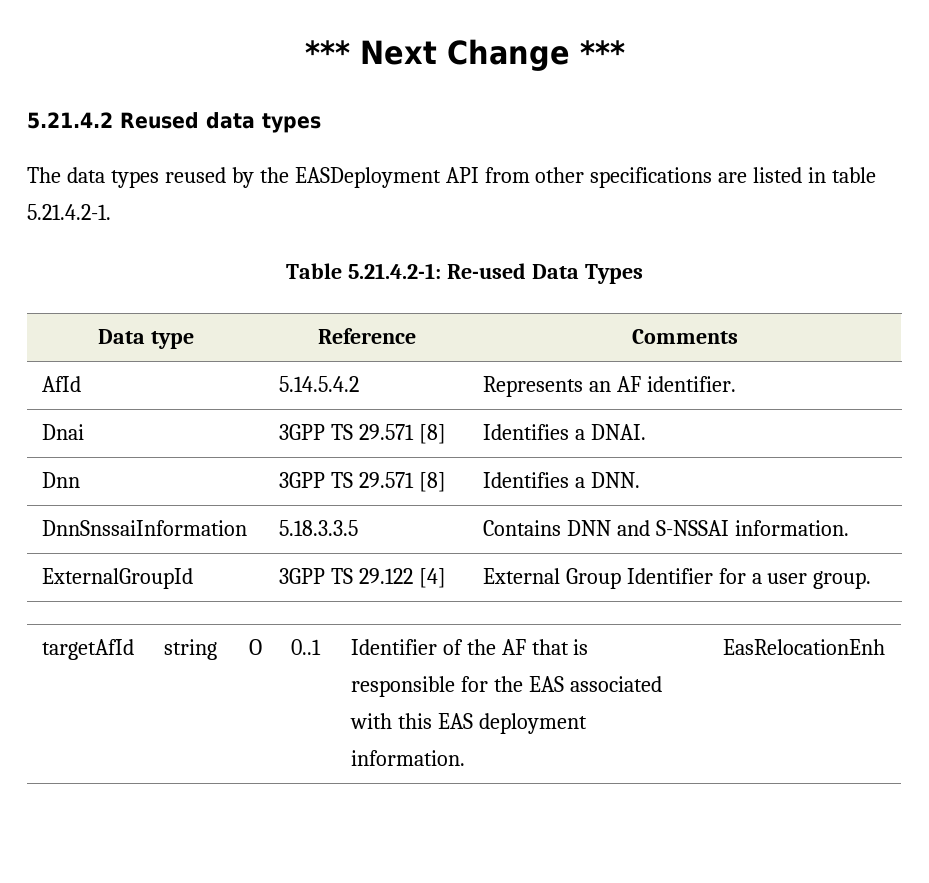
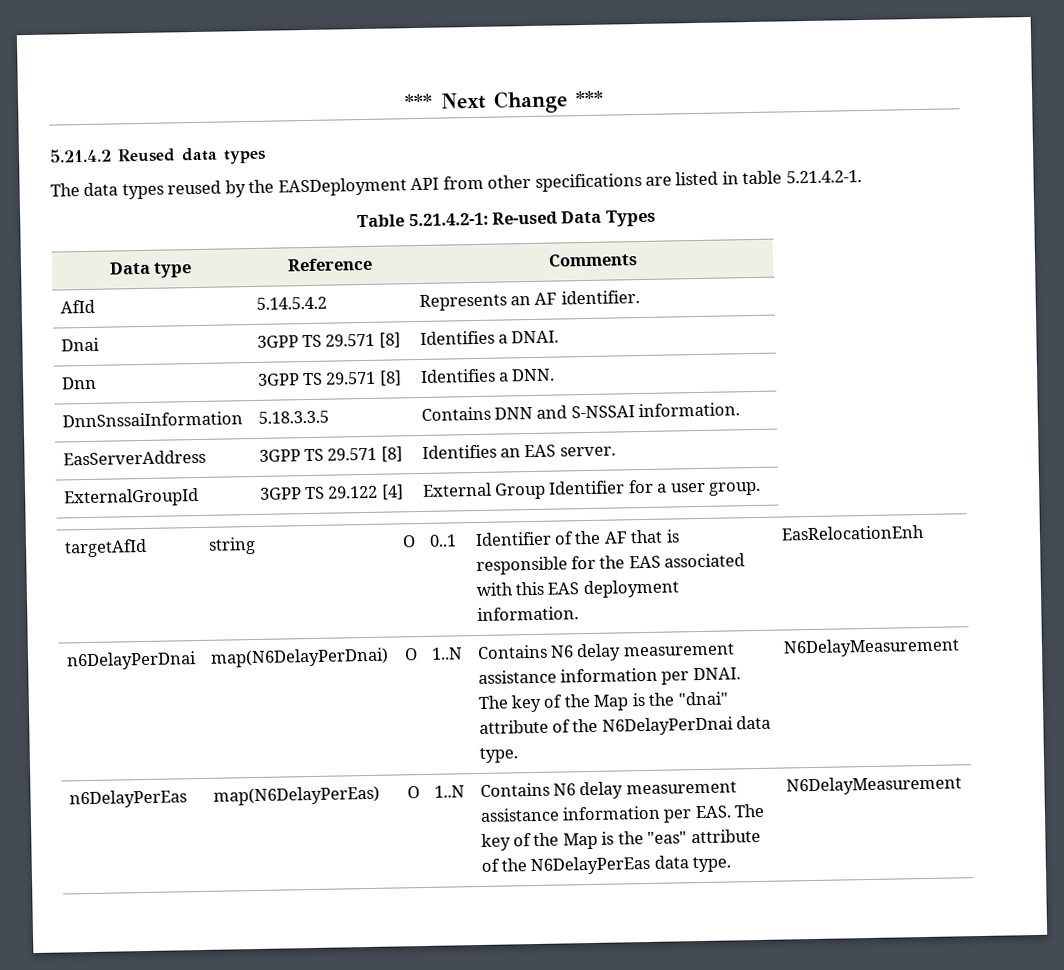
(849, 528) none -> [62,449,206,466] [258,446,403,462] [421,444,616,459] // EasServerAddress | 3GPP TS 29.571 [8] | Identifies an EAS server.
(885, 647) none -> [65,651,197,671] [209,647,389,668] [403,648,418,661] [430,647,463,660] [476,643,735,662] [477,667,741,685] [477,691,728,713] [478,715,772,736] [478,747,518,763] [782,637,960,658] [68,789,187,809] [212,785,380,806] [406,786,420,799] [433,785,465,798] [479,781,737,800] [479,803,766,823] [480,828,761,851] [480,855,732,876] [785,775,962,796] // n6DelayPerDnai | map(N6DelayPerDnai) | O | 1..N | Contains N6 delay measurement assistance information per DNAI. The key of the Map is the "dnai" attribute of the N6DelayPerDnai data type. | N6DelayMeasurement // n6DelayPerEas | map(N6DelayPerEas) | O | 1..N | Contains N6 delay measurement assistance information per EAS. The key of the Map is the "eas" attribute of the N6DelayPerEas data type. | N6DelayMeasurement

